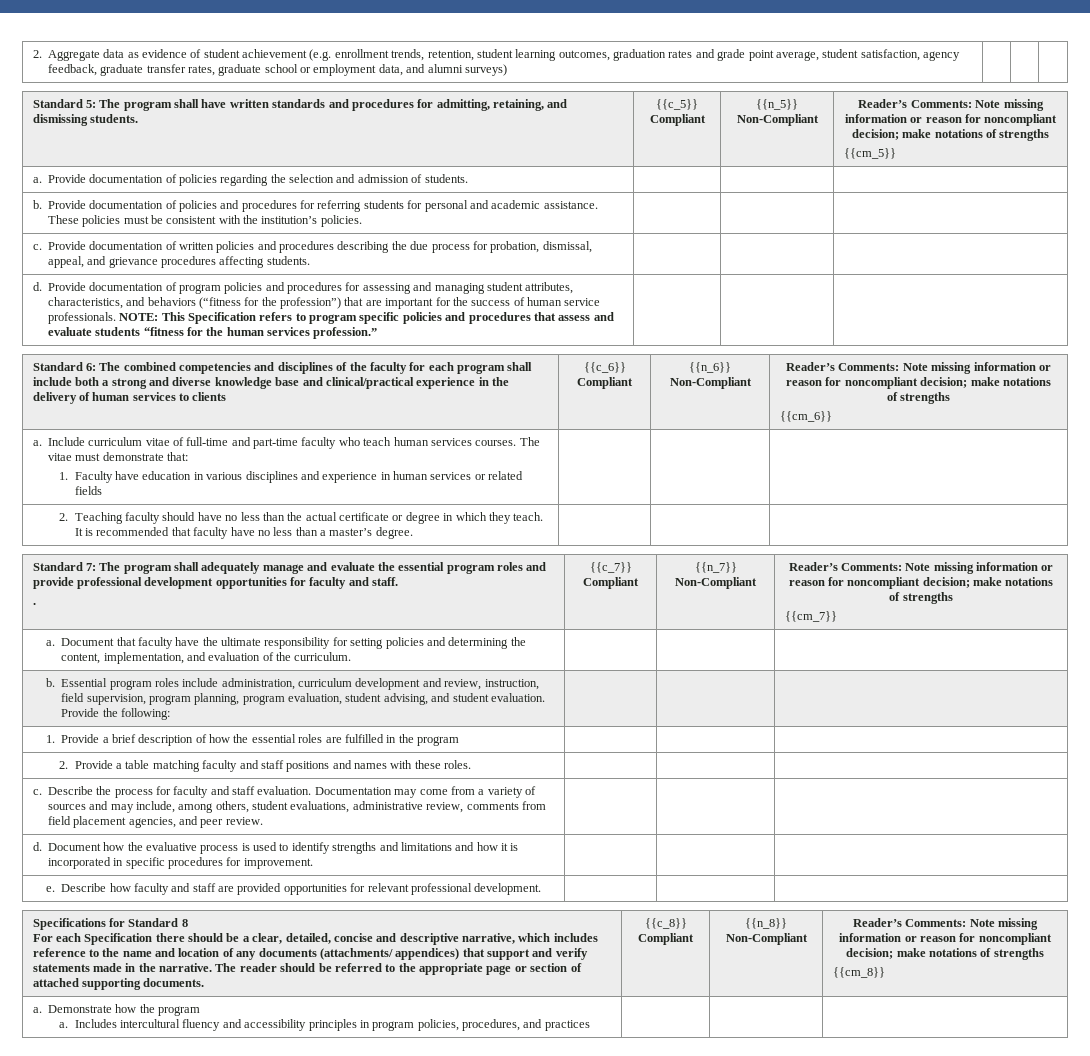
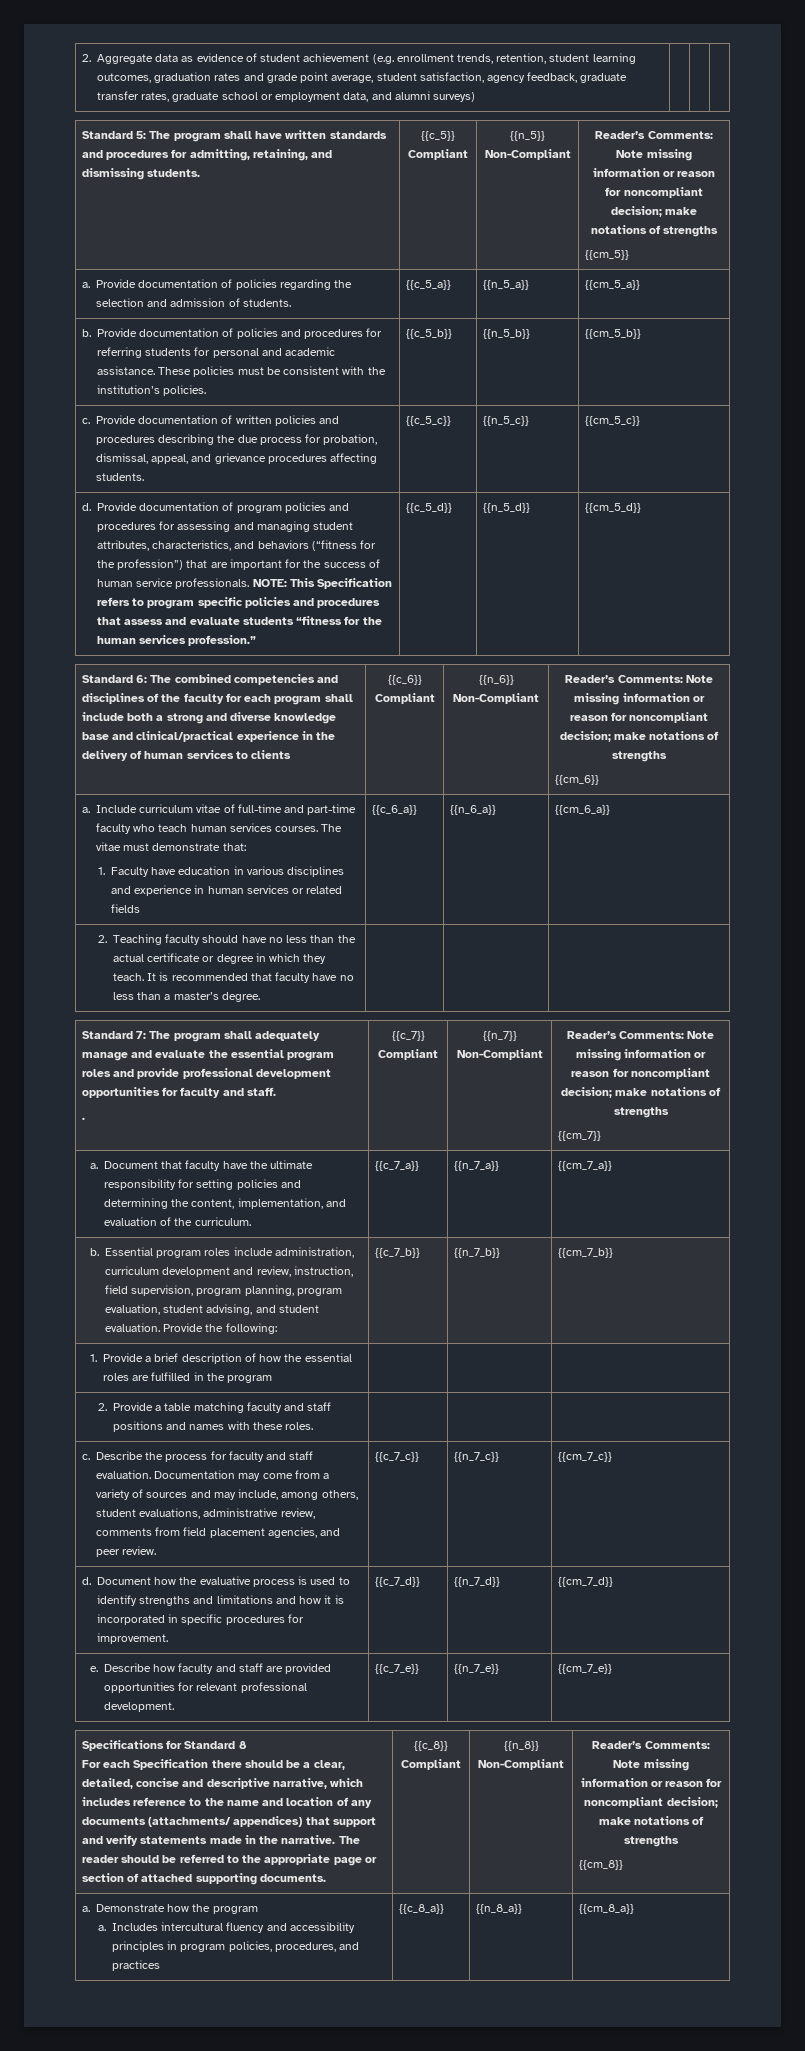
(468, 178) | | -> [405,280,451,290] [482,280,529,290] [584,280,640,290] {{c_5_a}} | {{n_5_a}} | {{cm_5_a}}
(362, 221) | | -> [405,329,452,339] [482,329,530,339] [584,329,641,339] {{c_5_b}} | {{n_5_b}} | {{cm_5_b}}
(310, 260) | | -> [405,416,451,426] [482,416,529,426] [584,416,640,426] {{c_5_c}} | {{n_5_c}} | {{cm_5_c}}
(378, 333) | | -> [405,503,452,513] [482,503,530,513] [584,503,641,513] {{c_5_d}} | {{n_5_d}} | {{cm_5_d}}
(102, 490) | | -> [371,805,417,815] [449,805,496,815] [554,805,610,815] {{c_6_a}} | {{n_6_a}} | {{cm_6_a}}
(352, 656) | | -> [374,1161,419,1171] [453,1161,499,1171] [557,1161,612,1171] {{c_7_a}} | {{n_7_a}} | {{cm_7_a}}
(170, 714) | | -> [374,1248,420,1258] [453,1248,500,1258] [557,1248,613,1258] {{c_7_b}} | {{n_7_b}} | {{cm_7_b}}
(263, 821) | | -> [374,1452,419,1462] [453,1452,499,1462] [557,1452,612,1462] {{c_7_c}} | {{n_7_c}} | {{cm_7_c}}
(313, 863) | | -> [374,1577,420,1587] [453,1577,500,1587] [557,1577,613,1587] {{c_7_d}} | {{n_7_d}} | {{cm_7_d}}
(542, 889) | | -> [374,1664,419,1674] [453,1664,499,1674] [557,1664,612,1674] {{c_7_e}} | {{n_7_e}} | {{cm_7_e}}
(590, 1025) | | -> [398,1904,444,1914] [475,1904,522,1914] [578,1904,634,1914] {{c_8_a}} | {{n_8_a}} | {{cm_8_a}}

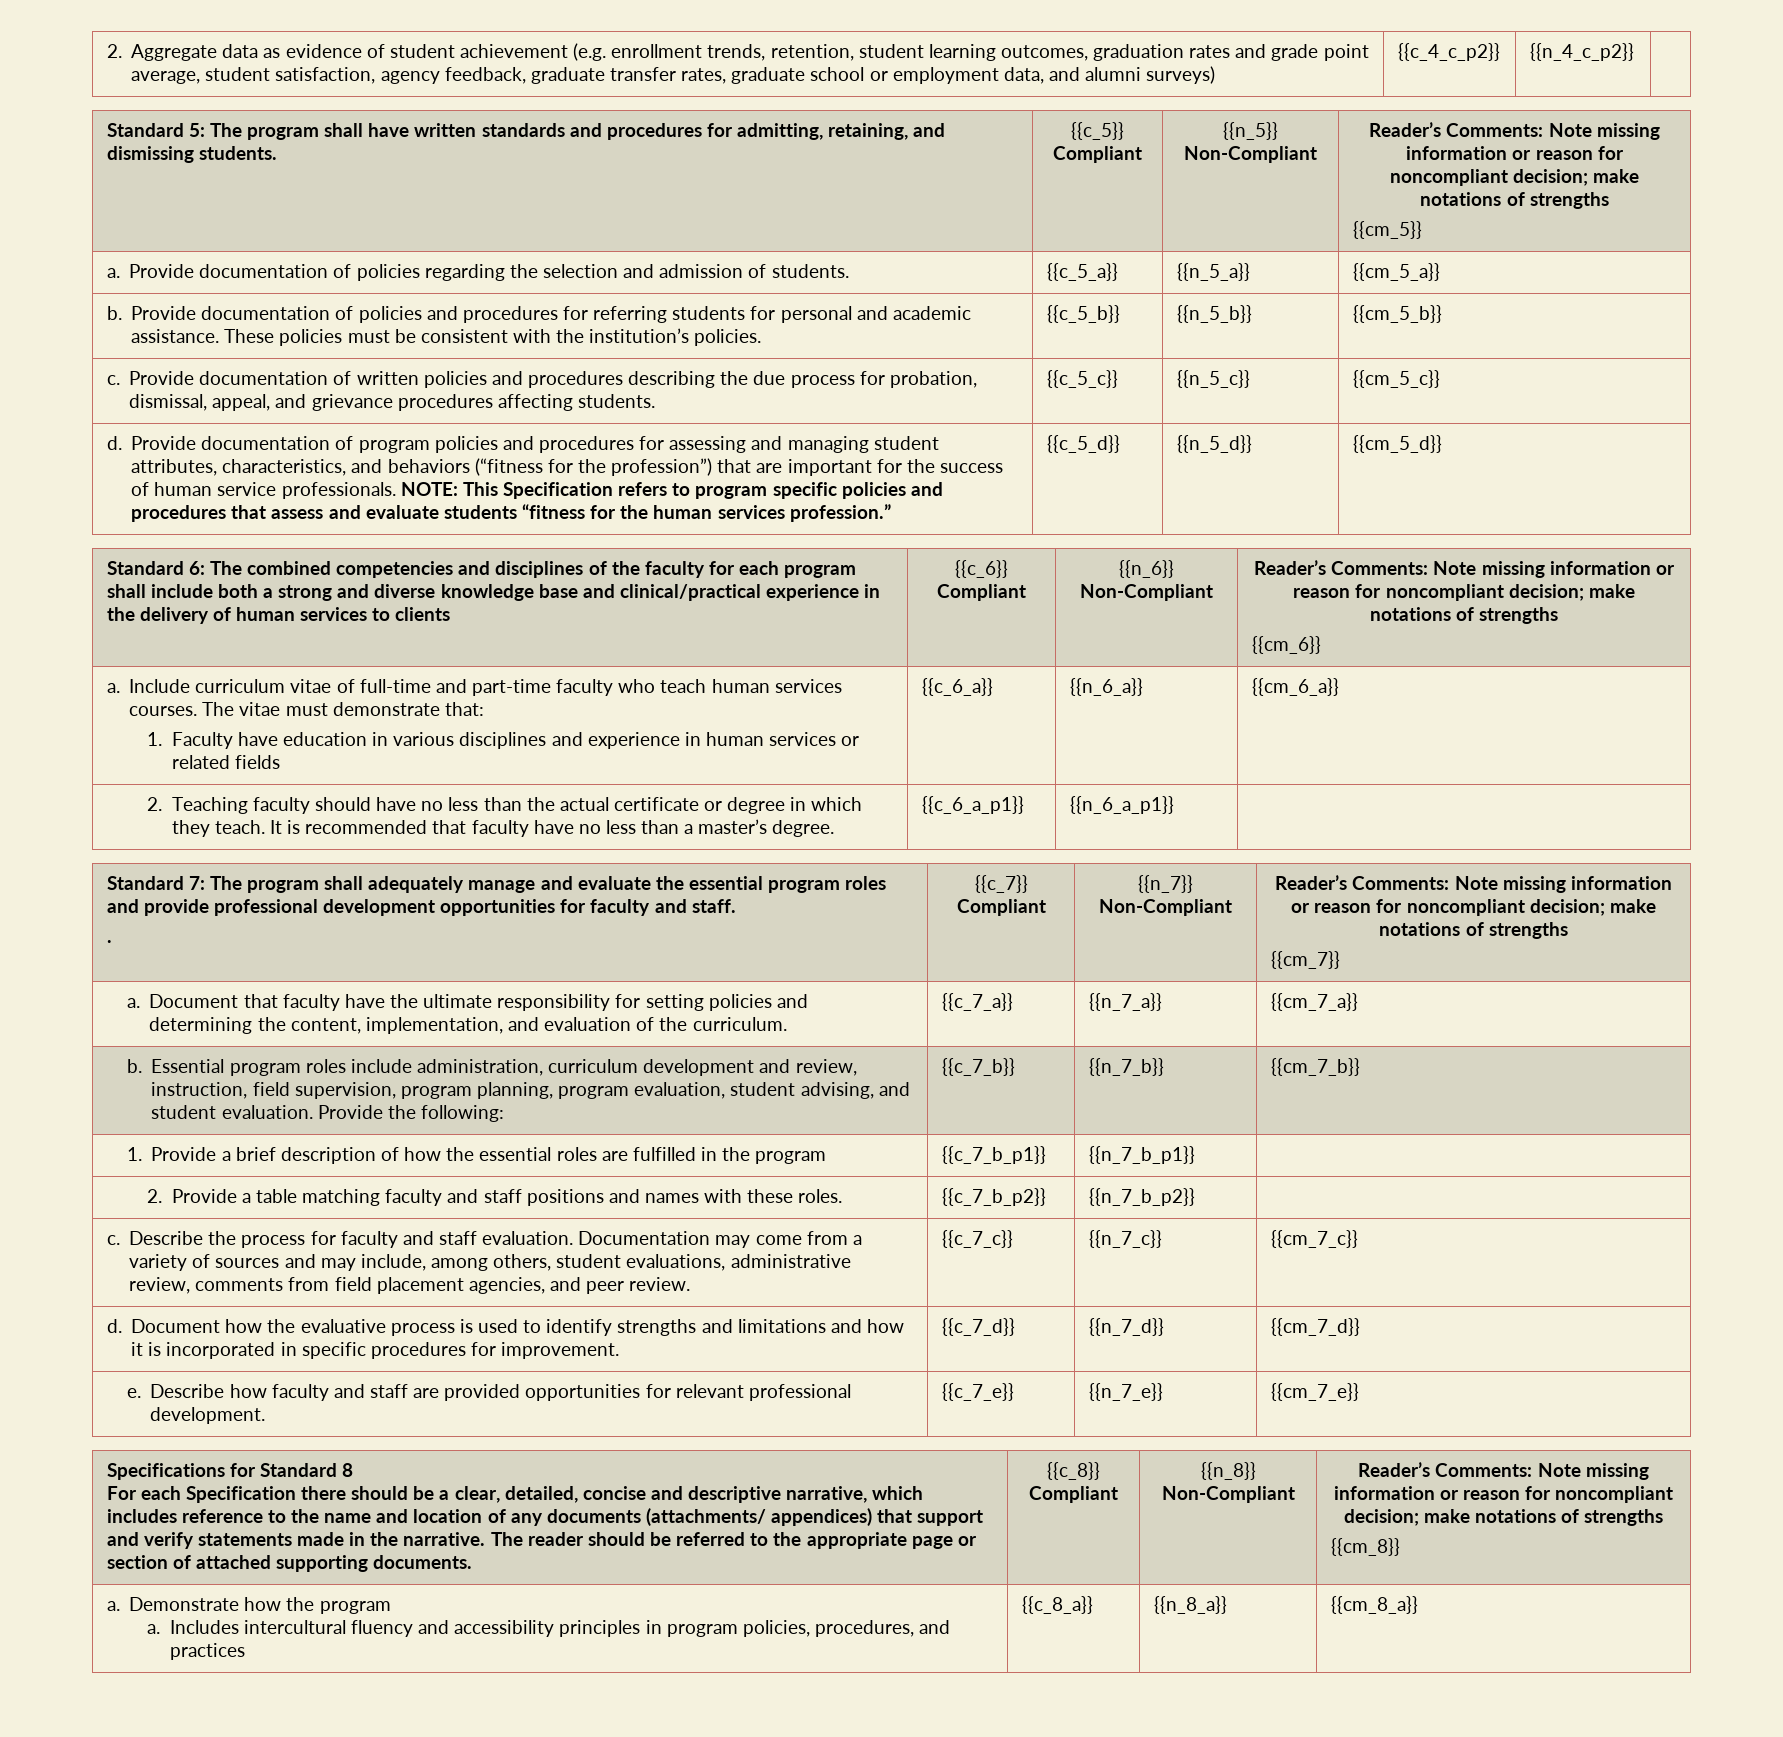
(476, 97) | -> [1397,43,1500,61] [1529,43,1634,61] {{c_4_c_p2}} | {{n_4_c_p2}}
(260, 997) | -> [921,796,1024,814] [1069,796,1174,814] {{c_6_a_p1}} | {{n_6_a_p1}}
(273, 1379) | -> [941,1146,1046,1164] [1088,1146,1195,1164] {{c_7_b_p1}} | {{n_7_b_p1}}
(314, 1426) | -> [941,1188,1046,1206] [1088,1188,1195,1206] {{c_7_b_p2}} | {{n_7_b_p2}}

